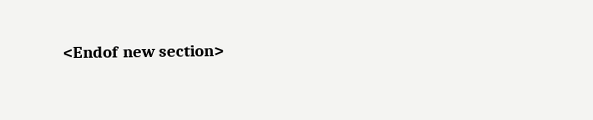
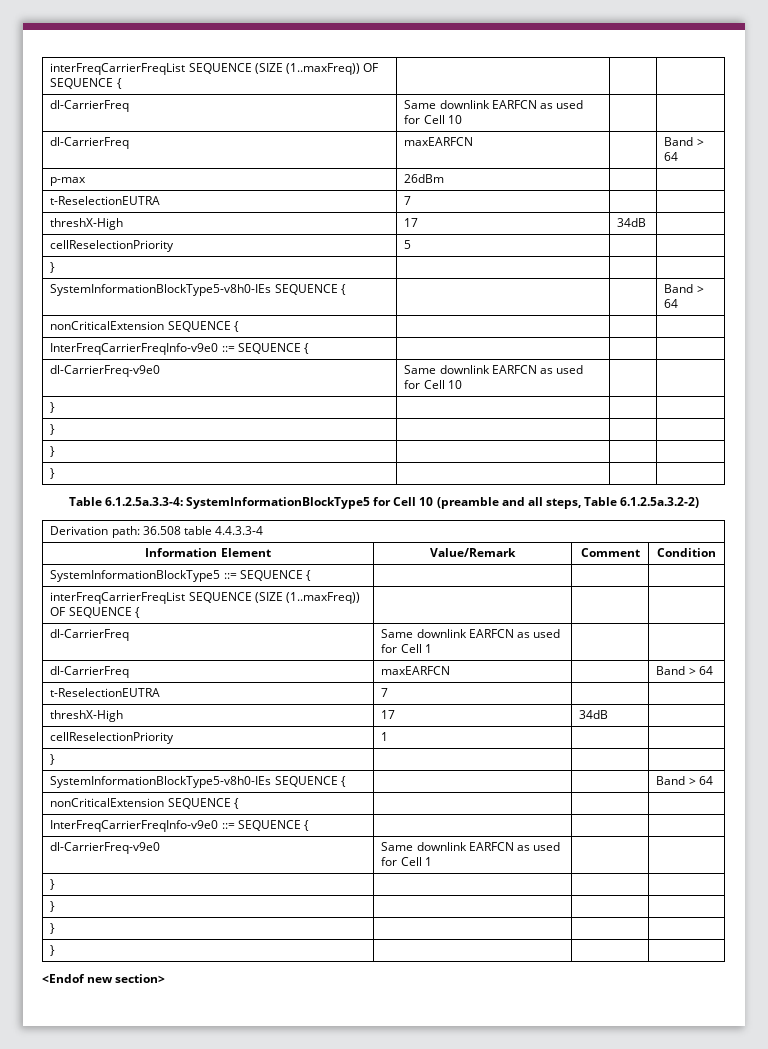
(62, 52) none -> [50,63,378,75] [50,78,122,89] [50,100,130,112] [404,100,583,109] [404,115,462,124] [50,137,130,149] [404,137,474,146] [664,137,704,146] [664,152,679,161] [50,177,87,186] [404,174,445,183] [50,196,161,205] [404,196,412,205] [50,218,124,230] [404,218,419,227] [617,218,647,227] [50,240,175,252] [404,240,412,249] [50,262,56,273] [50,284,346,296] [664,284,704,293] [664,299,679,308] [50,321,239,332] [50,343,309,355] [50,365,161,377] [404,365,583,374] [404,380,462,389] [50,402,56,413] [50,424,56,435] [50,446,56,457] [50,468,56,479] [68,497,700,509] [50,526,263,538] [145,548,271,557] [429,548,516,557] [580,548,640,557] [657,548,716,557] [50,570,311,582] [50,592,360,604] [50,607,140,618] [50,629,130,641] [381,629,560,638] [381,644,432,653] [50,666,130,678] [381,666,451,675] [656,666,713,675] [50,688,161,697] [381,688,389,697] [50,710,124,722] [381,710,396,719] [579,710,609,719] [50,732,175,744] [381,732,389,741] [50,754,56,765] [50,776,346,788] [656,776,713,785] [50,798,239,809] [50,820,309,832] [50,842,161,854] [381,842,560,851] [381,857,432,866] [50,879,56,890] [50,901,56,912] [50,923,56,934] [50,945,56,956] interFreqCarrierFreqList SEQUENCE (SIZE (1..maxFreq)) OF SEQUENCE { | | | // dl-CarrierFreq | Same downlink EARFCN as used for Cell 10 | | // dl-CarrierFreq | maxEARFCN | | Band > 64 // p-max | 26dBm | | // t-ReselectionEUTRA | 7 | | // threshX-High | 17 | 34dB | // cellReselectionPriority | 5 | | // } | | | // SystemInformationBlockType5-v8h0-IEs SEQUENCE { | | | Band > 64 // nonCriticalExtension SEQUENCE { | | | // InterFreqCarrierFreqInfo-v9e0 ::= SEQUENCE { | | | // dl-CarrierFreq-v9e0 | Same downlink EARFCN as used for Cell 10 | | // } | | | // } | | | // } | | | // } | | | // Table 6.1.2.5a.3.3-4: SystemInformationBlockType5 for Cell 10 (preamble and all steps, Table 6.1.2.5a.3.2-2) // Derivation path: 36.508 table 4.4.3.3-4 // Information Element | Value/Remark | Comment | Condition // SystemInformationBlockType5 ::= SEQUENCE { | | | // interFreqCarrierFreqList SEQUENCE (SIZE (1..maxFreq)) OF SEQUENCE { | | | // dl-CarrierFreq | Same downlink EARFCN as used for Cell 1 | | // dl-CarrierFreq | maxEARFCN | | Band > 64 // t-ReselectionEUTRA | 7 | | // threshX-High | 17 | 34dB | // cellReselectionPriority | 1 | | // } | | | // SystemInformationBlockType5-v8h0-IEs SEQUENCE { | | | Band > 64 // nonCriticalExtension SEQUENCE { | | | // InterFreqCarrierFreqInfo-v9e0 ::= SEQUENCE { | | | // dl-CarrierFreq-v9e0 | Same downlink EARFCN as used for Cell 1 | | // } | | | // } | | | // } | | | // } | | | //

